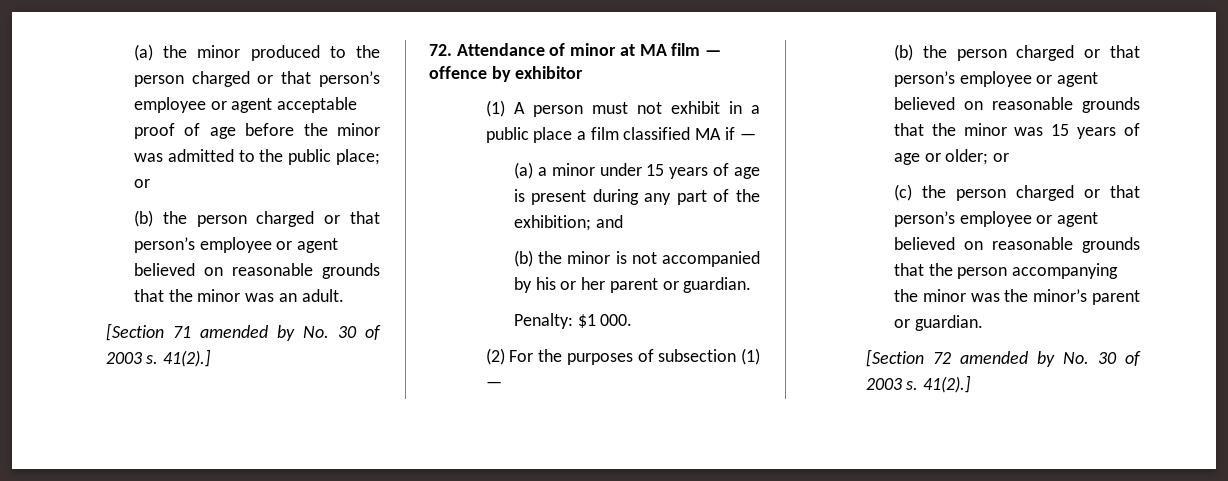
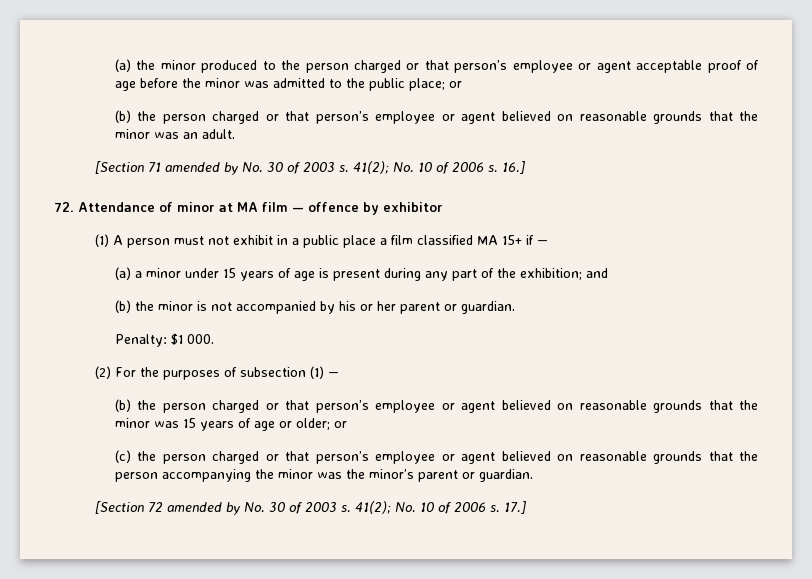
[163,349,212,367] 41(2).] -> [352,161,525,174] 41(2); No. 10 of 2006 s. 16.]
(722, 134) none -> [501,235,522,245] 15+
[923,375,972,393] 41(2).] -> [354,501,526,514] 41(2); No. 10 of 2006 s. 17.]

